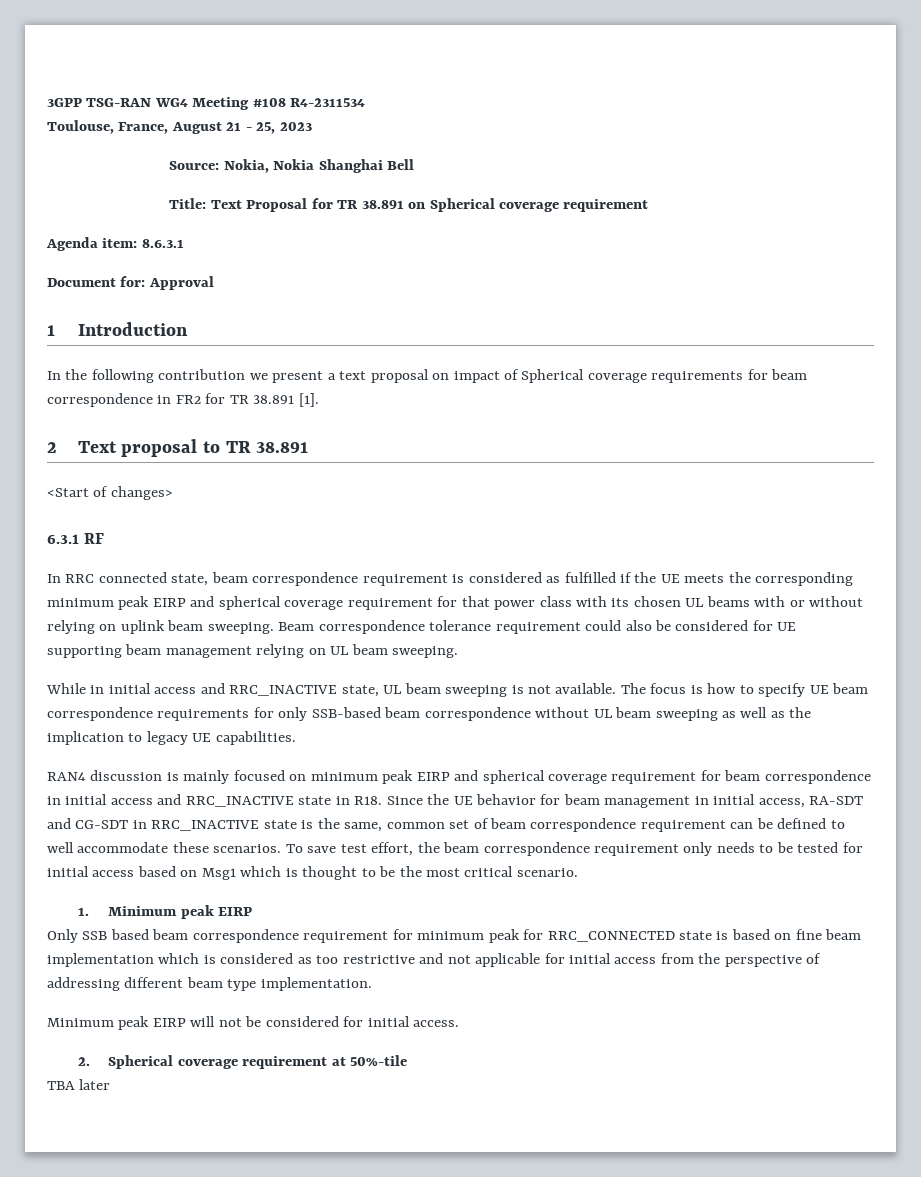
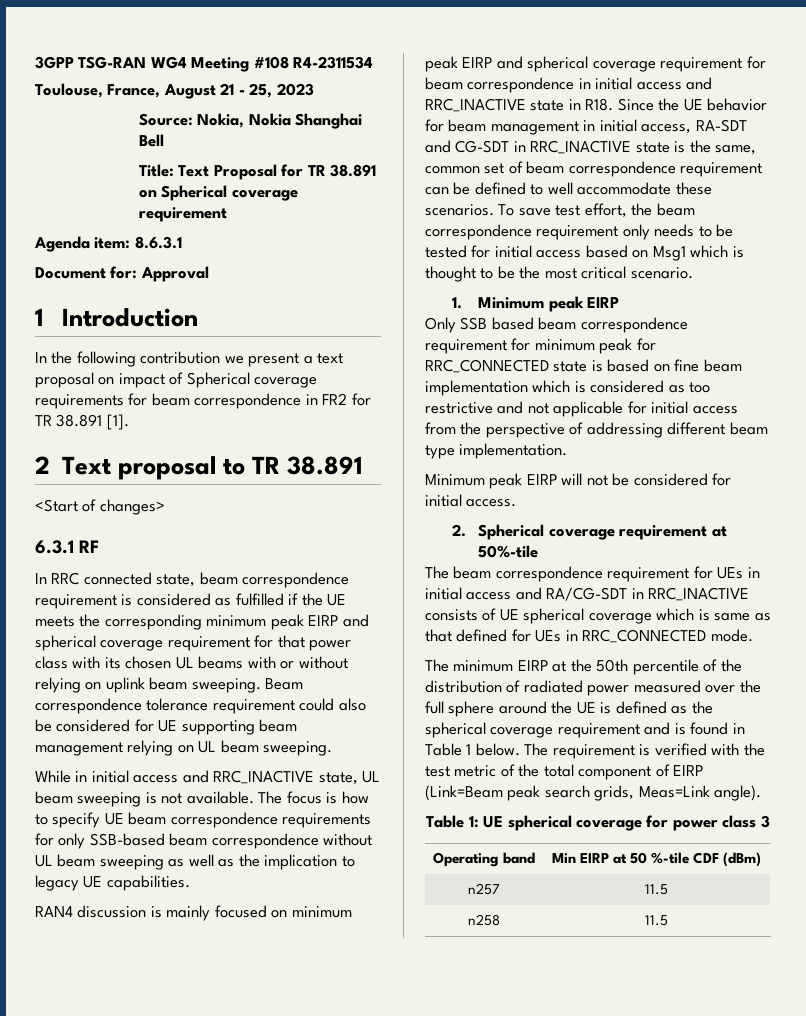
[47,1079,111,1090] TBA later -> [425,566,760,582] [425,587,750,601] [425,608,771,624] [425,629,753,643] [425,659,742,675] [425,680,761,696] [425,701,713,717] [425,722,745,738] [425,743,765,759] [425,764,704,780] [425,785,762,801] [426,815,770,831] [433,852,535,867] [551,852,762,867] [468,883,500,895] [645,884,668,895] [468,914,500,926] [645,915,668,926] The beam correspondence requirement for UEs in initial access and RA/CG-SDT in RRC_INACTIVE consists of UE spherical coverage which is same as that defined for UEs in RRC_CONNECTED mode. // The minimum EIRP at the 50th percentile of the distribution of radiated power measured over the full sphere around the UE is defined as the spherical coverage requirement and is found in Table 1 below. The requirement is verified with the test metric of the total component of EIRP (Link=Beam peak search grids, Meas=Link angle). // Table 1: UE spherical coverage for power class 3 // Operating band | Min EIRP at 50 %-tile CDF (dBm) // n257 | 11.5 // n258 | 11.5

